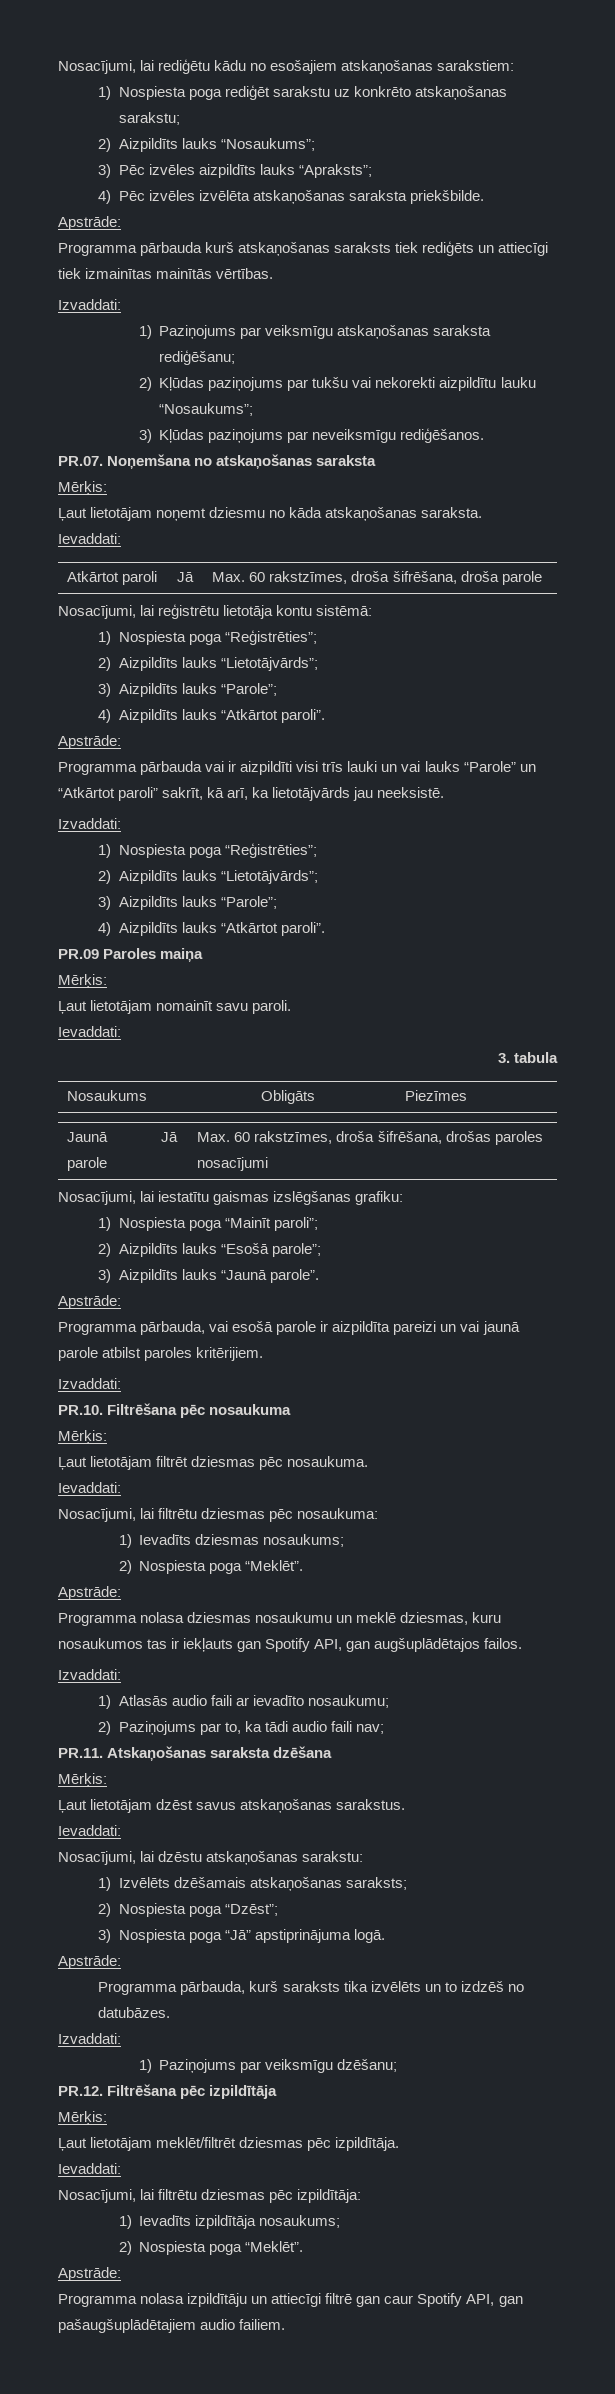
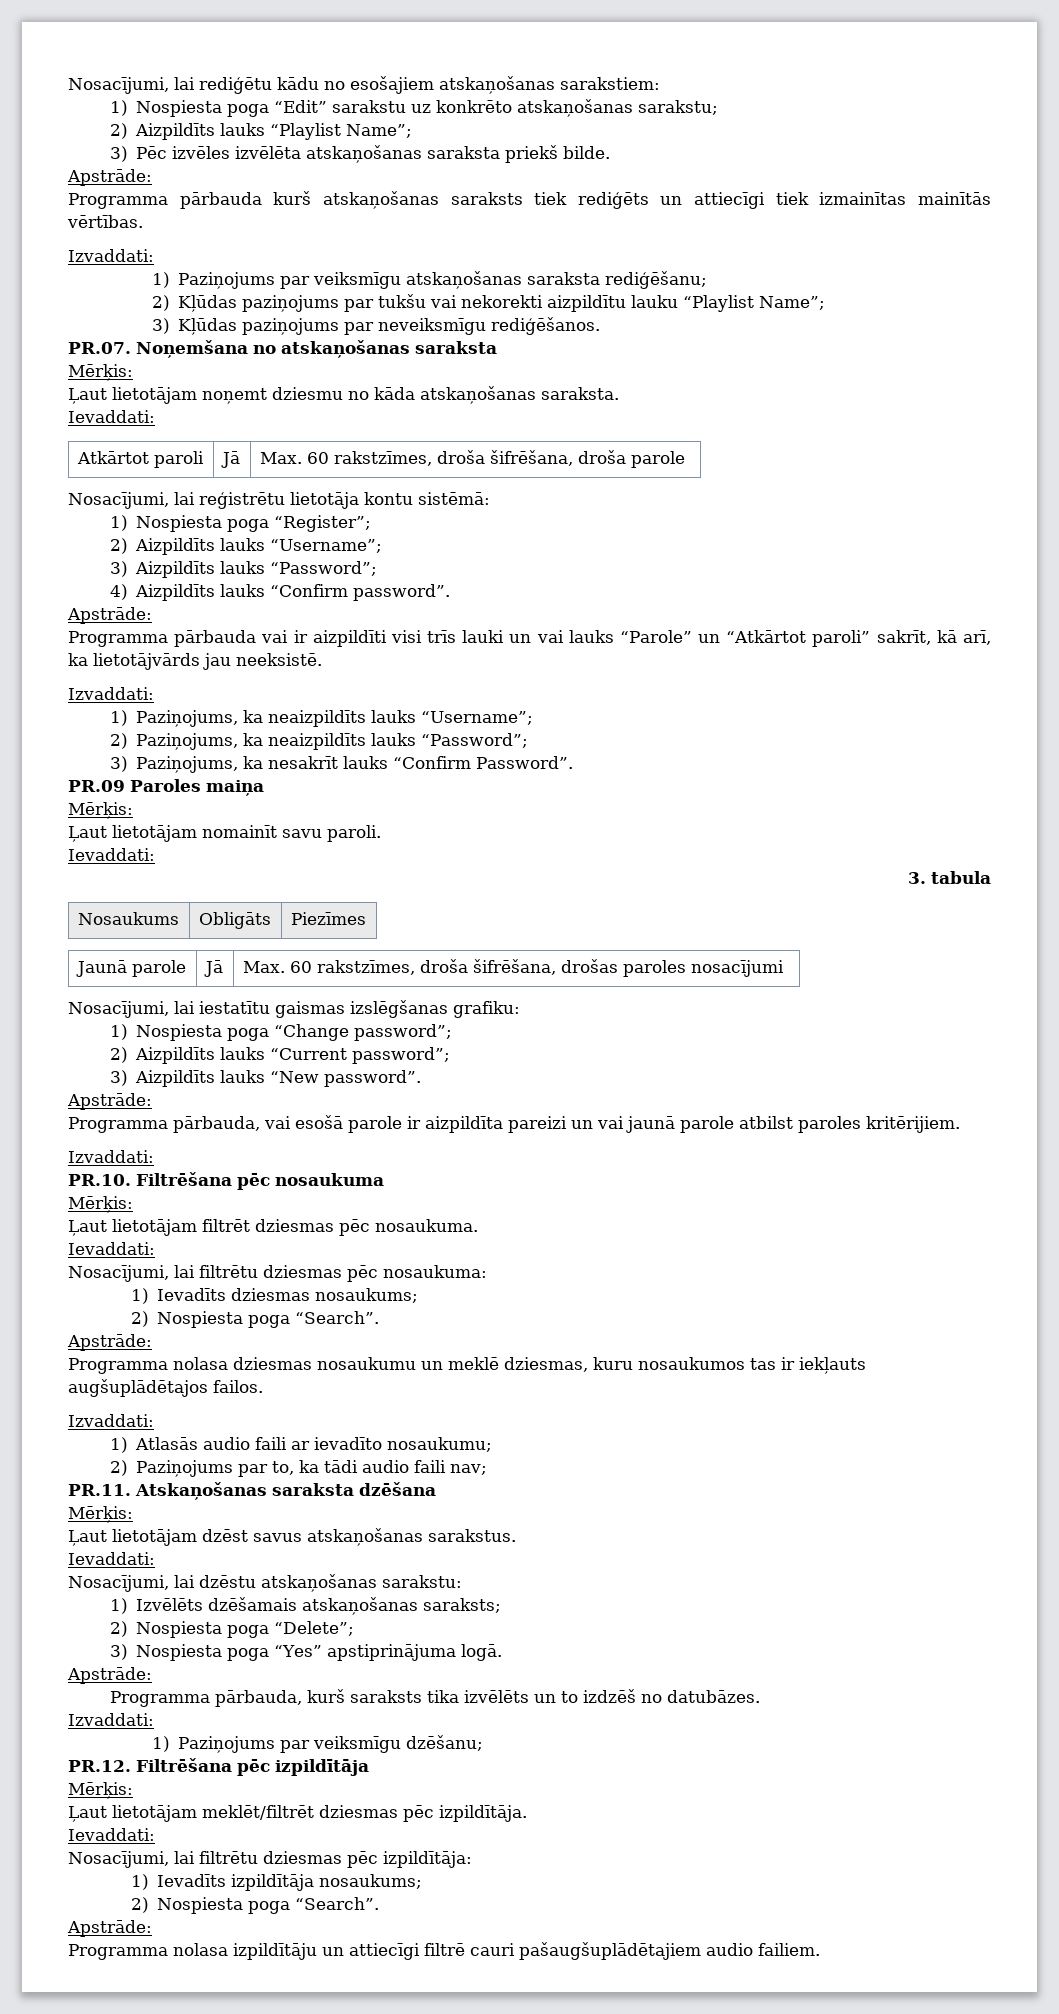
[224,85,270,100] rediģēt -> [274,100,328,113] “Edit”
[220,138,315,151] [98,164,373,178] [98,190,112,204] “Nosaukums”; // 3) Pēc izvēles aizpildīts lauks “Apraksts”; // 4) -> [270,123,413,140] [110,146,129,162] “Playlist Name”; // 3)
[410,190,485,204] priekšbilde. -> [505,145,611,163] priekš bilde.
[159,403,254,416] “Nosaukums”; -> [683,295,826,312] “Playlist Name”;
[224,630,317,645] [98,657,318,671] [98,683,277,697] [98,709,325,723] “Reģistrēties”; // 2) Aizpildīts lauks “Lietotājvārds”; // 3) Aizpildīts lauks “Parole”; // 4) Aizpildīts lauks “Atkārtot paroli”. -> [274,515,372,532] [110,538,383,555] [110,561,378,578] [110,584,451,601] “Register”; // 2) Aizpildīts lauks “Username”; // 3) Aizpildīts lauks “Password”; // 4) Aizpildīts lauks “Confirm password”.
[118,843,317,858] [98,870,318,884] [98,896,277,910] [98,922,325,936] Nospiesta poga “Reģistrēties”; // 2) Aizpildīts lauks “Lietotājvārds”; // 3) Aizpildīts lauks “Parole”; // 4) Aizpildīts lauks “Atkārtot paroli”. -> [136,710,534,727] [110,733,529,750] [110,756,574,773] Paziņojums, ka neaizpildīts lauks “Username”; // 2) Paziņojums, ka neaizpildīts lauks “Password”; // 3) Paziņojums, ka nesakrīt lauks “Confirm Password”.
[224,1217,318,1231] [98,1243,321,1257] [98,1269,319,1283] “Mainīt paroli”; // 2) Aizpildīts lauks “Esošā parole”; // 3) Aizpildīts lauks “Jaunā parole”. -> [274,1024,453,1041] [110,1047,451,1064] [110,1070,422,1087] “Change password”; // 2) Aizpildīts lauks “Current password”; // 3) Aizpildīts lauks “New password”.
[245,1560,304,1571] “Meklēt”. -> [295,1311,380,1324] “Search”.
[237,1638,371,1652] gan Spotify API, gan -> (866, 1365) none
[224,1904,278,1916] “Dzēst”; -> [274,1621,355,1636] “Delete”;
[224,1930,251,1940] “Jā” -> [274,1645,323,1657] “Yes”
[245,2241,304,2252] “Meklēt”. -> [295,1897,380,1910] “Search”.
[356,2293,523,2307] gan caur Spotify API, gan -> [470,1943,515,1956] cauri

